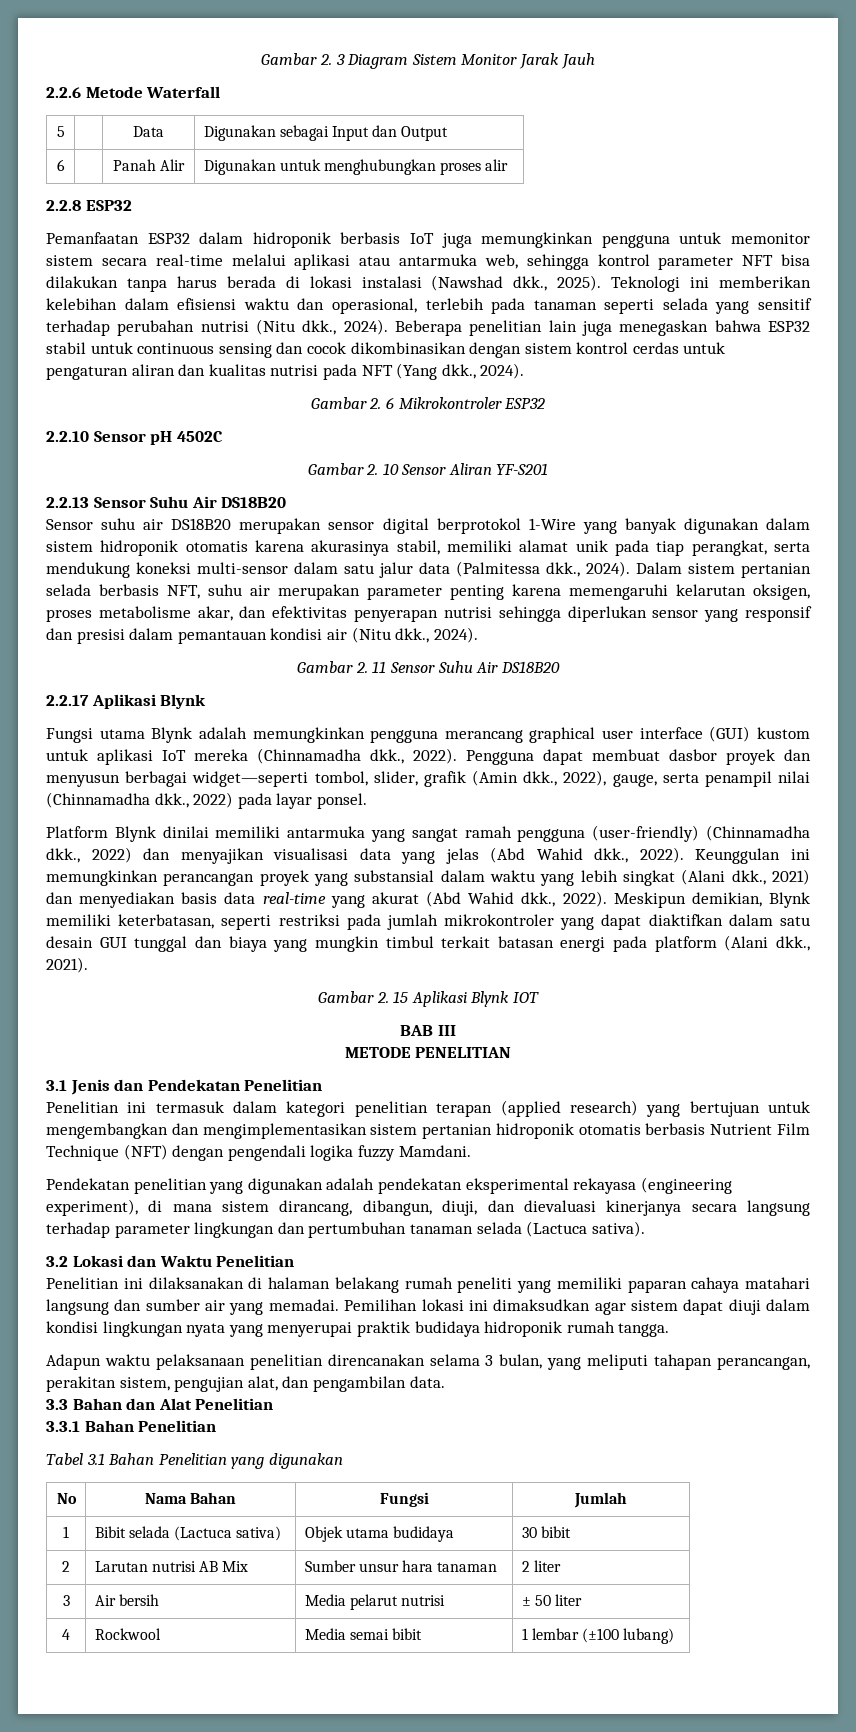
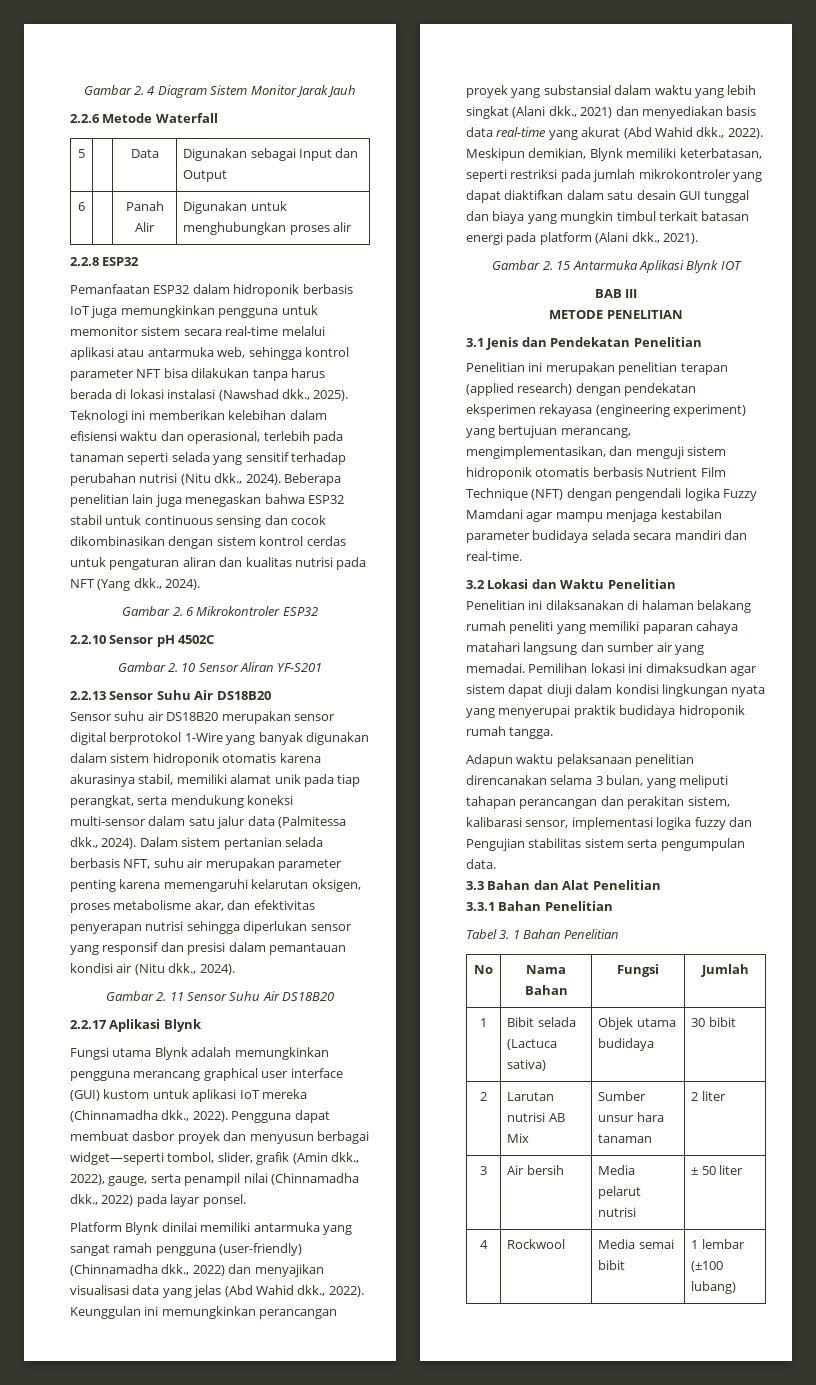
[261,53,345,65] Gambar 2. 3 -> [83,85,155,95] Gambar 2. 4
(409, 997) none -> [572,260,638,270] Antarmuka
[155,1101,346,1117] termasuk dalam kategori -> [545,362,615,375] merupakan
[646,1101,811,1117] [46,1123,493,1139] yang bertujuan untuk mengembangkan dan mengimplementasikan sistem pertanian -> [575,383,697,396] [466,404,747,417] [466,425,631,438] [466,446,727,459] dengan pendekatan eksperimen rekayasa (engineering experiment) yang bertujuan merancang, mengimplementasikan, dan menguji sistem
[357,1145,471,1161] [46,1177,732,1194] [46,1199,811,1216] [46,1221,645,1238] fuzzy Mamdani. // Pendekatan penelitian yang digunakan adalah pendekatan eksperimental rekayasa (engineering experiment), di mana sistem dirancang, dibangun, diuji, dan dievaluasi kinerjanya secara langsung terhadap parameter lingkungan dan pertumbuhan tanaman selada (Lactuca sativa). -> [722,489,757,501] [466,509,722,522] [466,530,747,543] [466,551,522,561] Fuzzy Mamdani agar mampu menjaga kestabilan parameter budidaya selada secara mandiri dan real-time.
[717,1357,811,1370] [46,1376,406,1392] perancangan, perakitan sistem, pengujian alat, dan pengambilan -> [519,796,730,809] [466,817,752,830] [466,838,745,851] perancangan dan perakitan sistem, kalibarasi sensor, implementasi logika fuzzy dan Pengujian stabilitas sistem serta pengumpulan
[86,1453,343,1469] 3.1 Bahan Penelitian yang digunakan -> [499,929,620,939] 3. 1 Bahan Penelitian

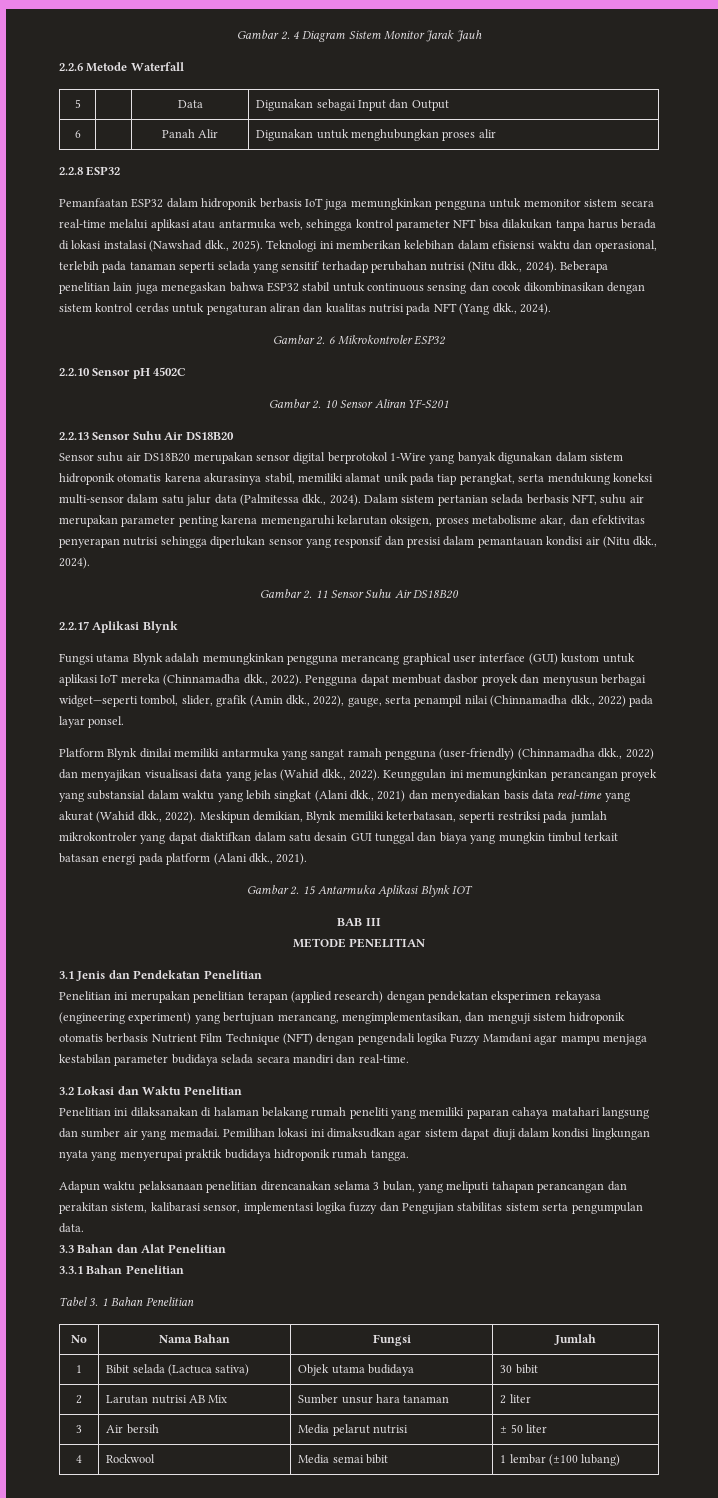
[224,1285,294,1297] (Abd Wahid -> [280,769,320,781] (Wahid
[623,127,693,139] (Abd Wahid -> [96,811,136,823] (Wahid

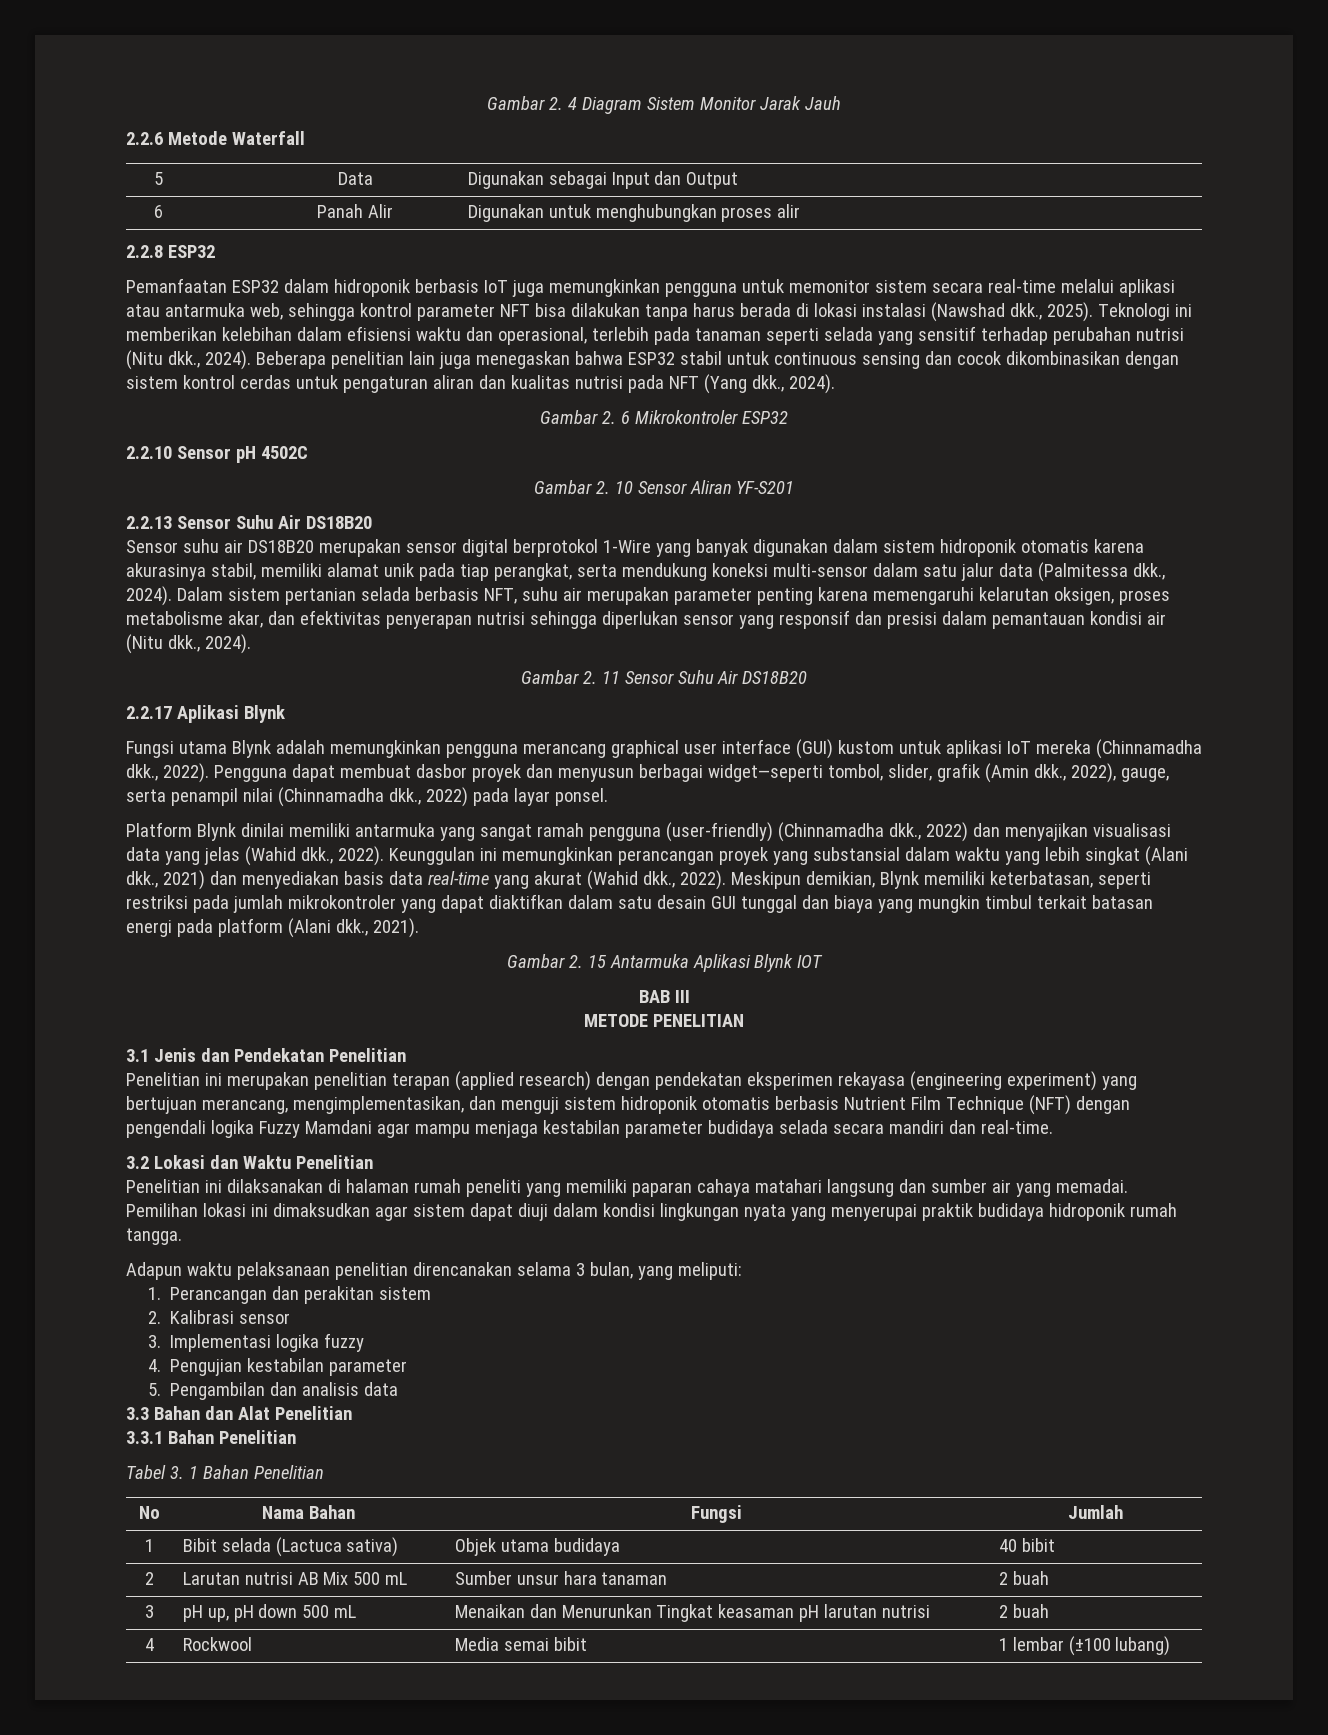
[261,1107,308,1119] belakang -> (409, 1186) none
[446,1181,627,1193] [59,1202,643,1214] [59,1223,84,1233] meliputi tahapan perancangan dan perakitan sistem, kalibarasi sensor, implementasi logika fuzzy dan Pengujian stabilitas sistem serta pengumpulan data. -> [677,1262,742,1280] [147,1286,431,1304] [147,1310,290,1324] [147,1333,364,1352] [147,1358,407,1376] [147,1382,398,1400] meliputi: // 1. Perancangan dan perakitan sistem // 2. Kalibrasi sensor // 3. Implementasi logika fuzzy // 4. Pengujian kestabilan parameter // 5. Pengambilan dan analisis data
[500,1365,513,1373] 30 -> [998,1539,1017,1552] 40
(228, 1399) none -> [353,1572,408,1585] 500 mL
[509,1394,531,1403] liter -> [1012,1571,1049,1585] buah
[106,1424,159,1434] [298,1424,409,1436] [500,1424,548,1433] Air bersih | Media pelarut nutrisi | ± 50 liter -> [182,1604,357,1622] [454,1604,931,1622] [998,1604,1049,1618] pH up, pH down 500 mL | Menaikan dan Menurunkan Tingkat keasaman pH larutan nutrisi | 2 buah

